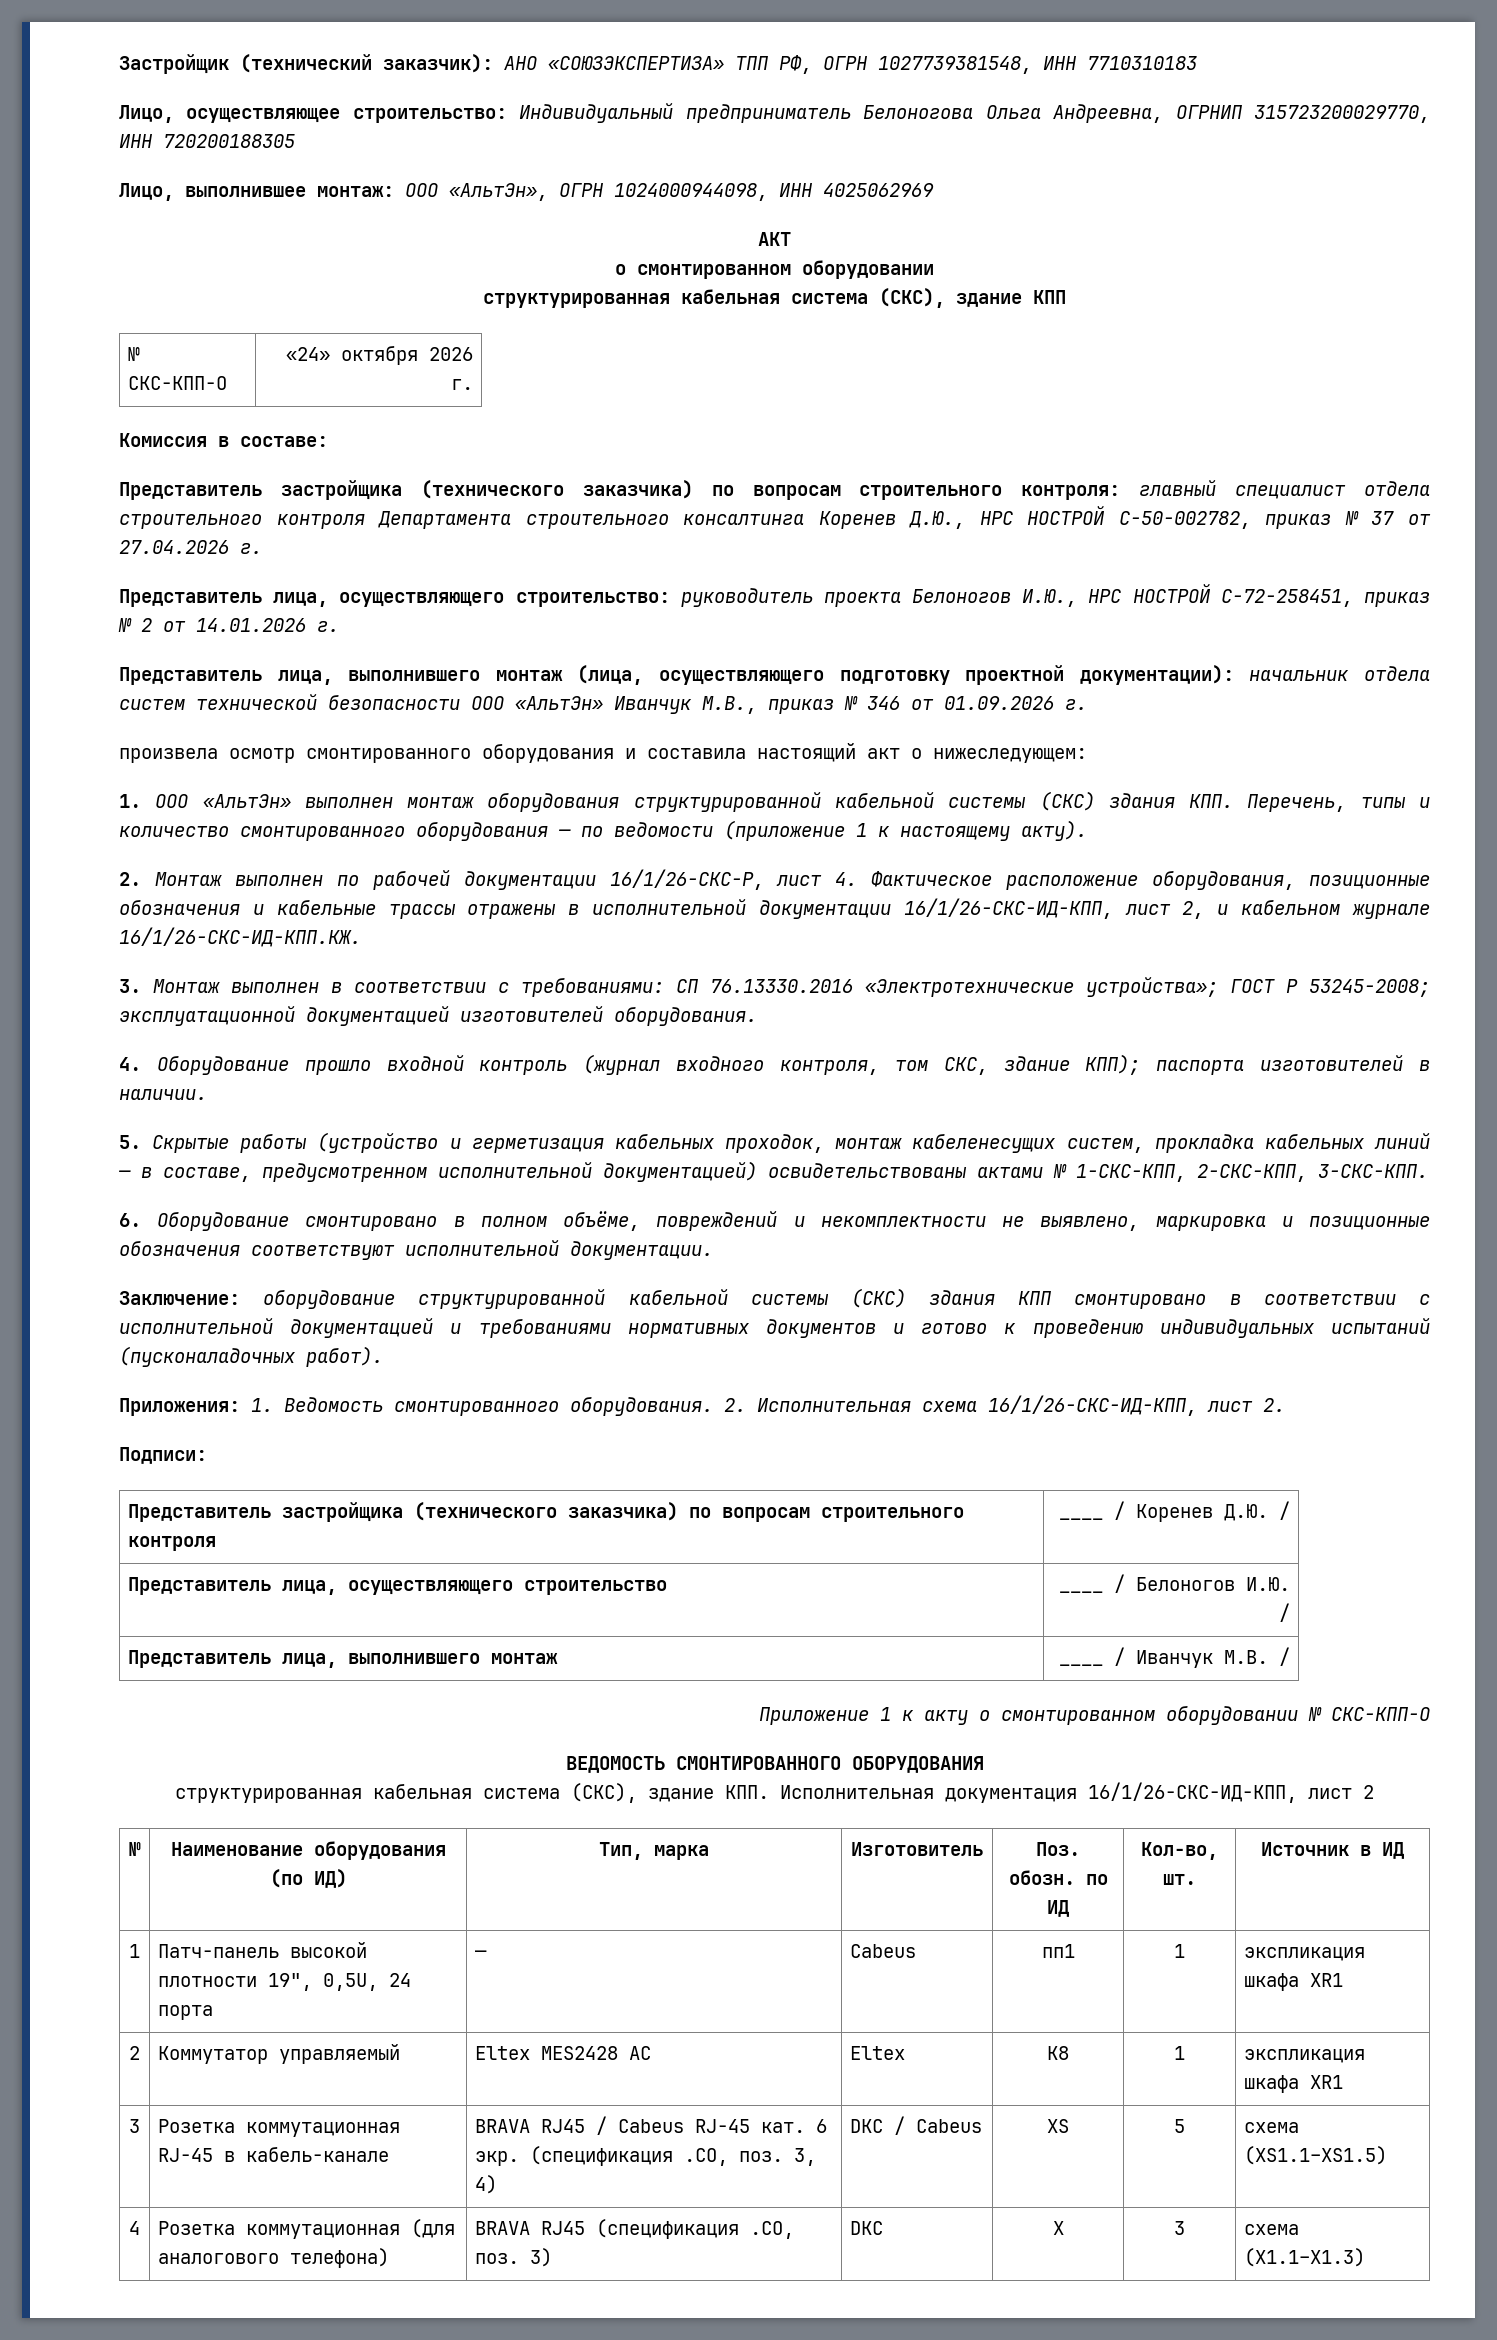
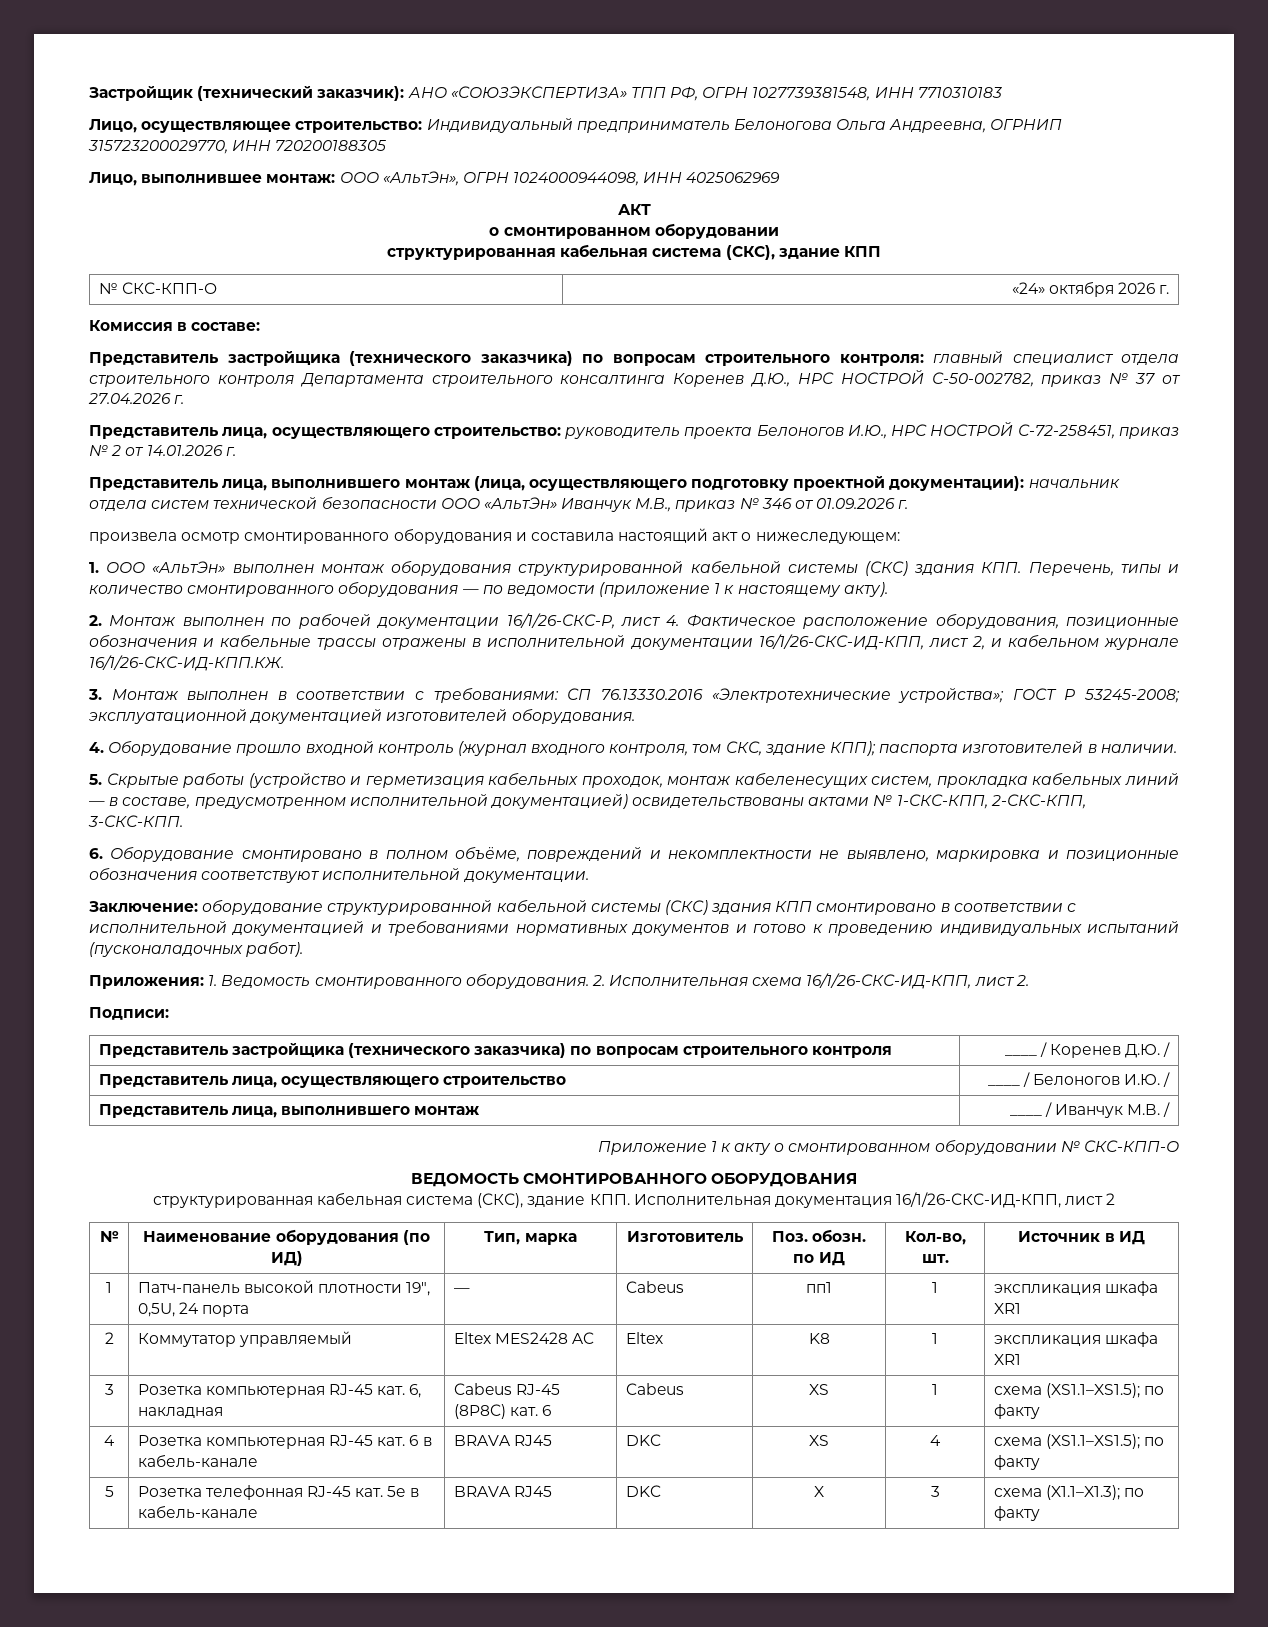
[246,2122,401,2137] [158,2147,390,2162] [475,2116,828,2135] [475,2146,817,2166] [475,2175,498,2194] [850,2116,983,2135] [1047,2119,1069,2133] [1174,2119,1185,2133] [1244,2122,1300,2133] [1244,2146,1388,2165] [129,2221,140,2235] [158,2219,456,2239] [158,2248,390,2268] [475,2219,795,2239] [475,2248,553,2267] коммутационная RJ-45 в кабель-канале | BRAVA RJ45 / Cabeus RJ-45 кат. 6 экр. (спецификация .СО, поз. 3, 4) | DKC / Cabeus | XS | 5 | схема (XS1.1–XS1.5) // 4 | Розетка коммутационная (для аналогового телефона) | BRAVA RJ45 (спецификация .СО, поз. 3) -> [205,1384,422,1398] [137,1407,223,1418] [453,1383,560,1395] [453,1404,551,1419] [625,1383,684,1395] [809,1384,829,1395] [932,1384,938,1395] [993,1383,1164,1398] [993,1404,1040,1419] [104,1435,115,1446] [137,1435,432,1449] [137,1454,258,1468] [453,1435,552,1446] [625,1434,661,1446] [809,1435,829,1446] [930,1435,941,1446] [993,1434,1164,1449] [993,1455,1040,1470] [104,1486,114,1497] [137,1485,419,1500] [137,1505,258,1519] [453,1486,552,1497] компьютерная RJ-45 кат. 6, накладная | Cabeus RJ-45 (8P8C) кат. 6 | Cabeus | XS | 1 | схема (XS1.1–XS1.5); по факту // 4 | Розетка компьютерная RJ-45 кат. 6 в кабель-канале | BRAVA RJ45 | DKC | XS | 4 | схема (XS1.1–XS1.5); по факту // 5 | Розетка телефонная RJ-45 кат. 5e в кабель-канале | BRAVA RJ45
[1244,2248,1366,2267] (X1.1–X1.3) -> [1045,1485,1144,1500] [993,1506,1040,1521] (X1.1–X1.3); по факту

